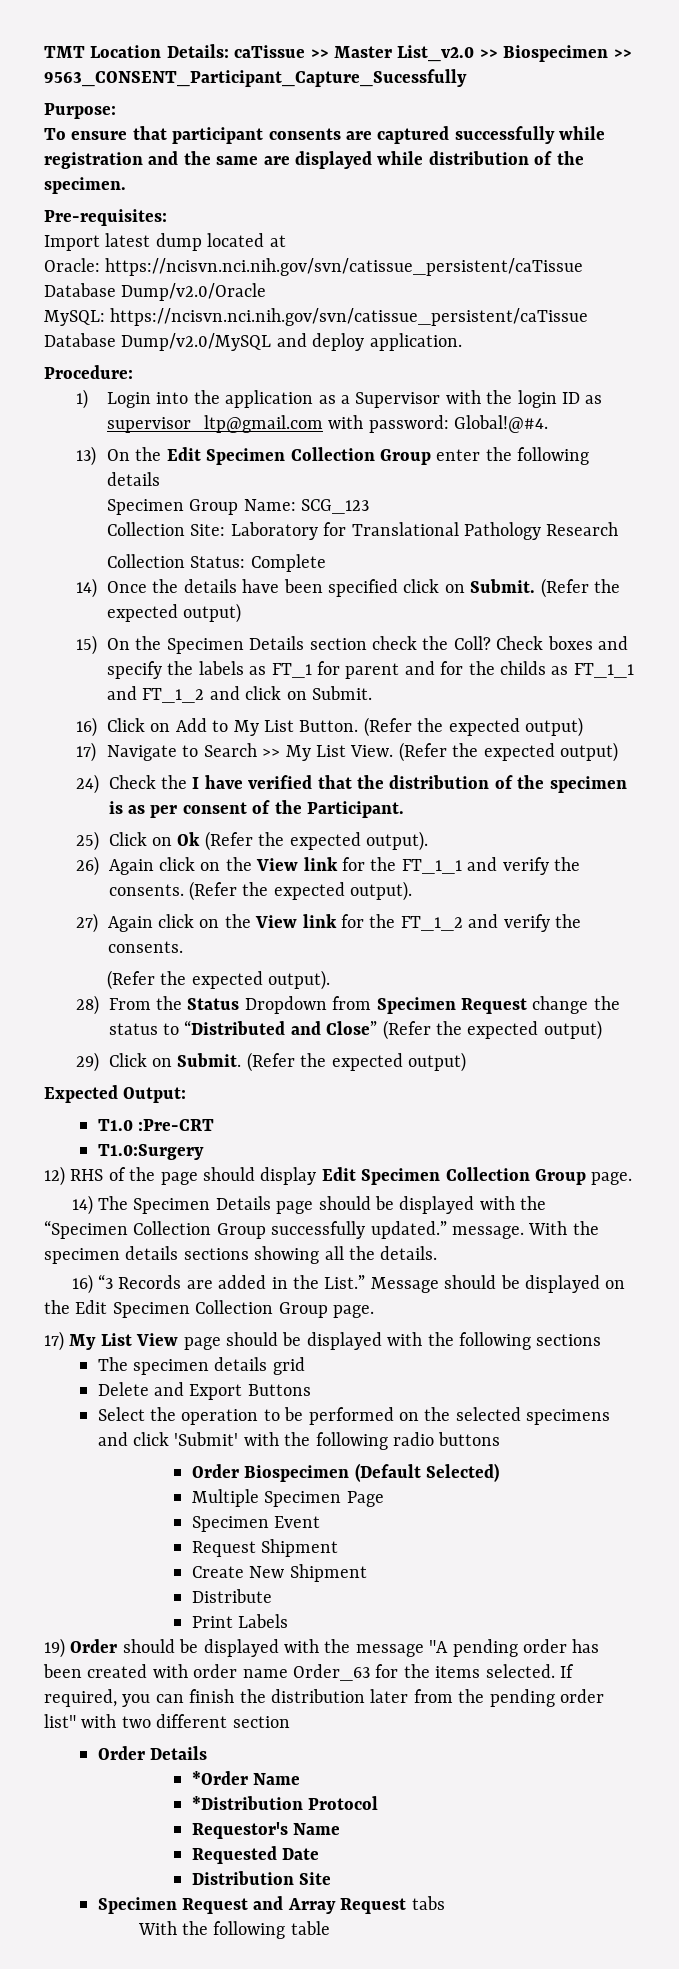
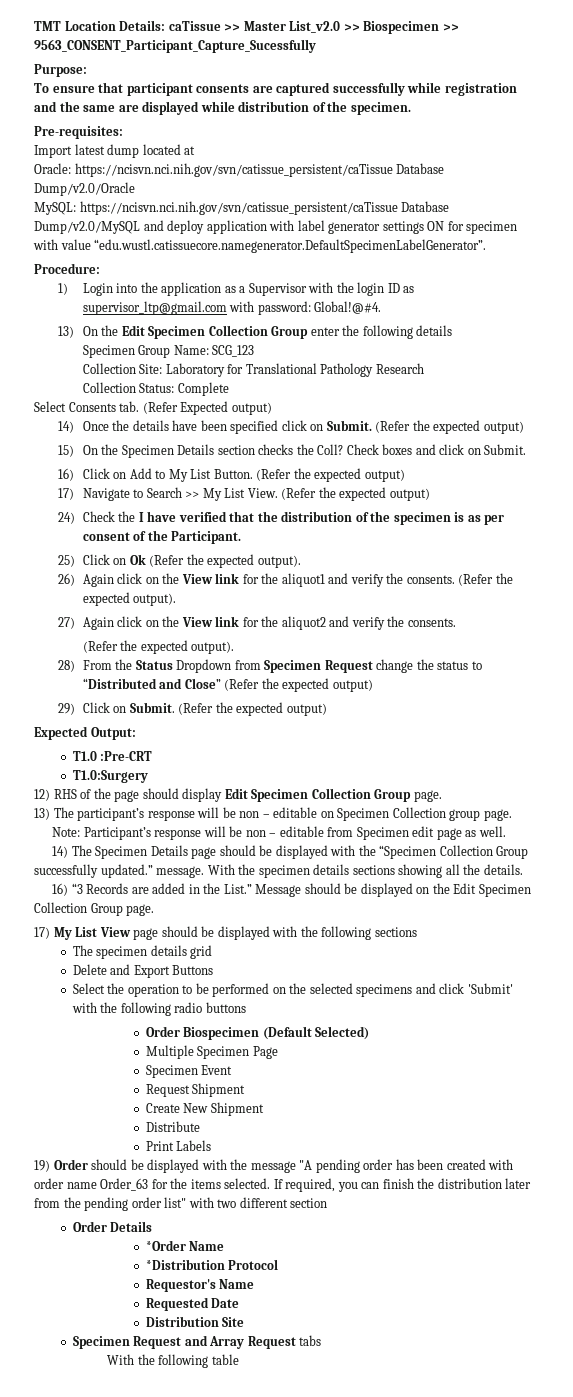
[369,333,462,351] application. -> [206,220,518,234] [33,239,487,253] application with label generator settings ON for specimen with value “edu.wustl.catissuecore.namegenerator.DefaultSpecimenLabelGenerator”.
(326, 563) none -> [34,401,272,415] // Select Consents tab. (Refer Expected output)
[372,636,418,650] check -> [258,444,294,455] checks
[107,661,634,679] [107,686,240,703] specify the labels as FT_1 for parent and for the childs as FT_1_1 and FT_1_2 and -> (436, 449) none
[401,859,462,874] FT_1_1 -> [281,573,325,587] aliquot1
[400,916,463,931] FT_1_2 -> [281,616,326,630] aliquot2
(633, 1178) none -> [34,807,512,821] [52,826,506,840] // 13) The participant’s response will be non – editable on Specimen Collection group page. // Note: Participant’s response will be non – editable from Specimen edit page as well.

